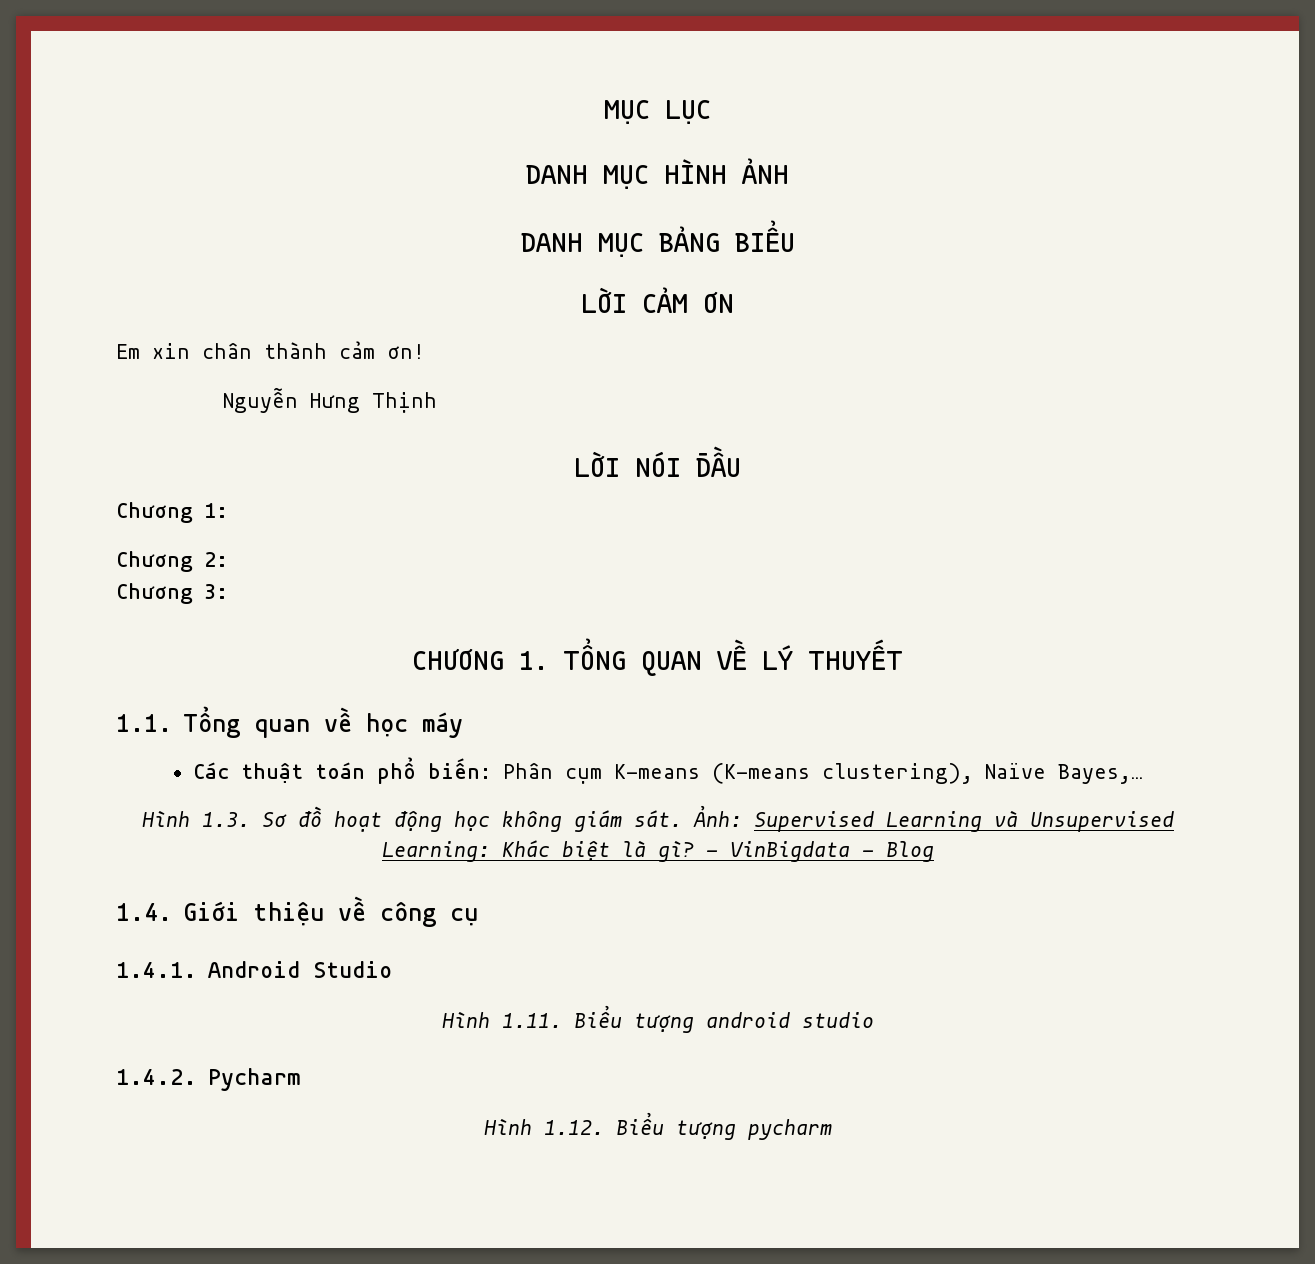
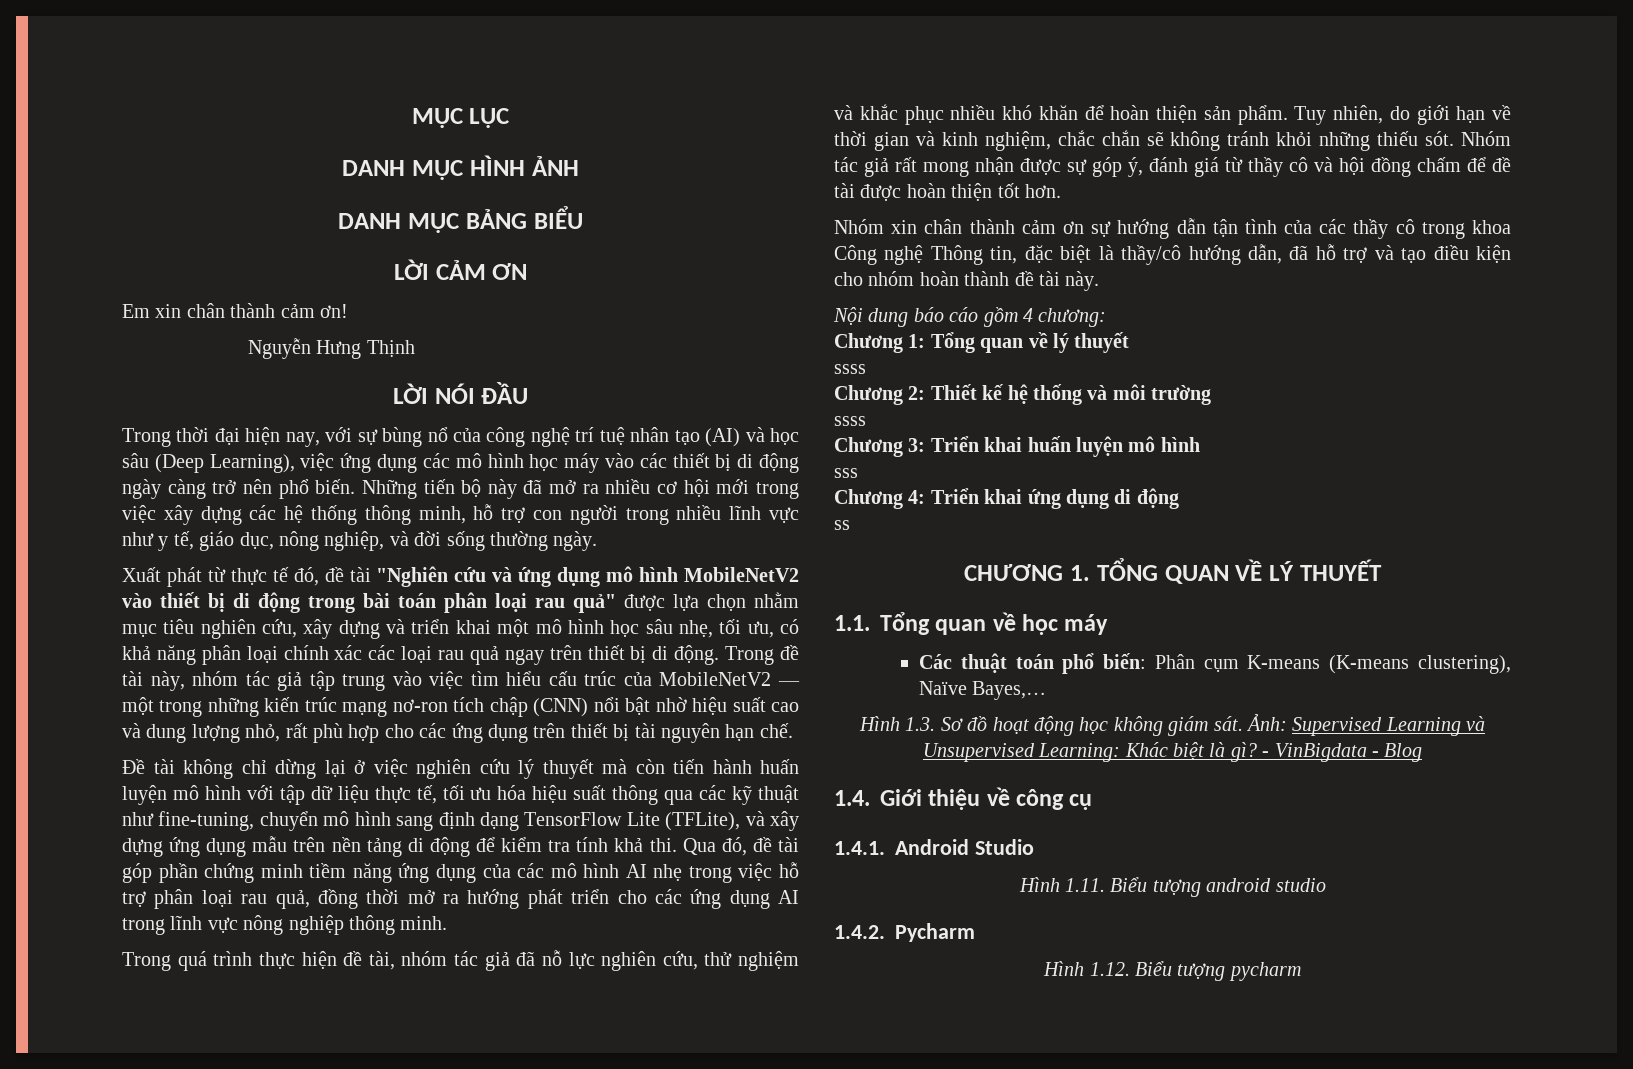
[116,502,228,523] [116,551,228,572] [116,583,228,604] Chương 1: // Chương 2: // Chương 3: -> [122,427,800,447] [122,453,799,473] [122,479,799,499] [122,504,799,525] [122,531,598,551] [122,566,799,587] [122,592,799,613] [122,619,800,639] [122,645,799,665] [122,671,801,691] [122,697,799,717] [122,723,793,743] [122,759,799,779] [122,785,800,805] [122,811,799,831] [122,836,800,857] [122,862,799,883] [122,889,799,909] [122,915,448,935] [122,950,799,971] [834,104,1511,125] [834,130,1511,151] [834,157,1511,177] [834,183,1061,201] [834,218,1511,239] [834,244,1511,265] [834,271,1100,291] [833,307,1107,327] [834,332,1130,353] [834,364,866,374] [834,384,1212,405] [834,416,866,426] [834,436,1200,457] [834,468,858,478] [834,488,1179,509] [834,520,850,530] Trong thời đại hiện nay, với sự bùng nổ của công nghệ trí tuệ nhân tạo (AI) và học sâu (Deep Learning), việc ứng dụng các mô hình học máy vào các thiết bị di động ngày càng trở nên phổ biến. Những tiến bộ này đã mở ra nhiều cơ hội mới trong việc xây dựng các hệ thống thông minh, hỗ trợ con người trong nhiều lĩnh vực như y tế, giáo dục, nông nghiệp, và đời sống thường ngày. // Xuất phát từ thực tế đó, đề tài "Nghiên cứu và ứng dụng mô hình MobileNetV2 vào thiết bị di động trong bài toán phân loại rau quả" được lựa chọn nhằm mục tiêu nghiên cứu, xây dựng và triển khai một mô hình học sâu nhẹ, tối ưu, có khả năng phân loại chính xác các loại rau quả ngay trên thiết bị di động. Trong đề tài này, nhóm tác giả tập trung vào việc tìm hiểu cấu trúc của MobileNetV2 — một trong những kiến trúc mạng nơ-ron tích chập (CNN) nổi bật nhờ hiệu suất cao và dung lượng nhỏ, rất phù hợp cho các ứng dụng trên thiết bị tài nguyên hạn chế. // Đề tài không chỉ dừng lại ở việc nghiên cứu lý thuyết mà còn tiến hành huấn luyện mô hình với tập dữ liệu thực tế, tối ưu hóa hiệu suất thông qua các kỹ thuật như fine-tuning, chuyển mô hình sang định dạng TensorFlow Lite (TFLite), và xây dựng ứng dụng mẫu trên nền tảng di động để kiểm tra tính khả thi. Qua đó, đề tài góp phần chứng minh tiềm năng ứng dụng của các mô hình AI nhẹ trong việc hỗ trợ phân loại rau quả, đồng thời mở ra hướng phát triển cho các ứng dụng AI trong lĩnh vực nông nghiệp thông minh. // Trong quá trình thực hiện đề tài, nhóm tác giả đã nỗ lực nghiên cứu, thử nghiệm và khắc phục nhiều khó khăn để hoàn thiện sản phẩm. Tuy nhiên, do giới hạn về thời gian và kinh nghiệm, chắc chắn sẽ không tránh khỏi những thiếu sót. Nhóm tác giả rất mong nhận được sự góp ý, đánh giá từ thầy cô và hội đồng chấm để đề tài được hoàn thiện tốt hơn. // Nhóm xin chân thành cảm ơn sự hướng dẫn tận tình của các thầy cô trong khoa Công nghệ Thông tin, đặc biệt là thầy/cô hướng dẫn, đã hỗ trợ và tạo điều kiện cho nhóm hoàn thành đề tài này. // Nội dung báo cáo gồm 4 chương: // Chương 1: Tổng quan về lý thuyết // ssss // Chương 2: Thiết kế hệ thống và môi trường // ssss // Chương 3: Triển khai huấn luyện mô hình // sss // Chương 4: Triển khai ứng dụng di động // ss

